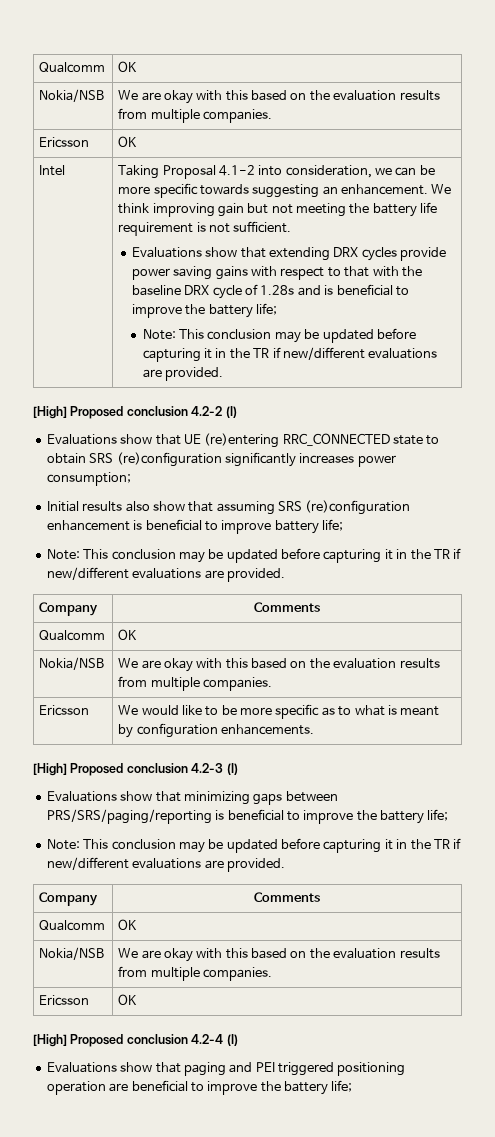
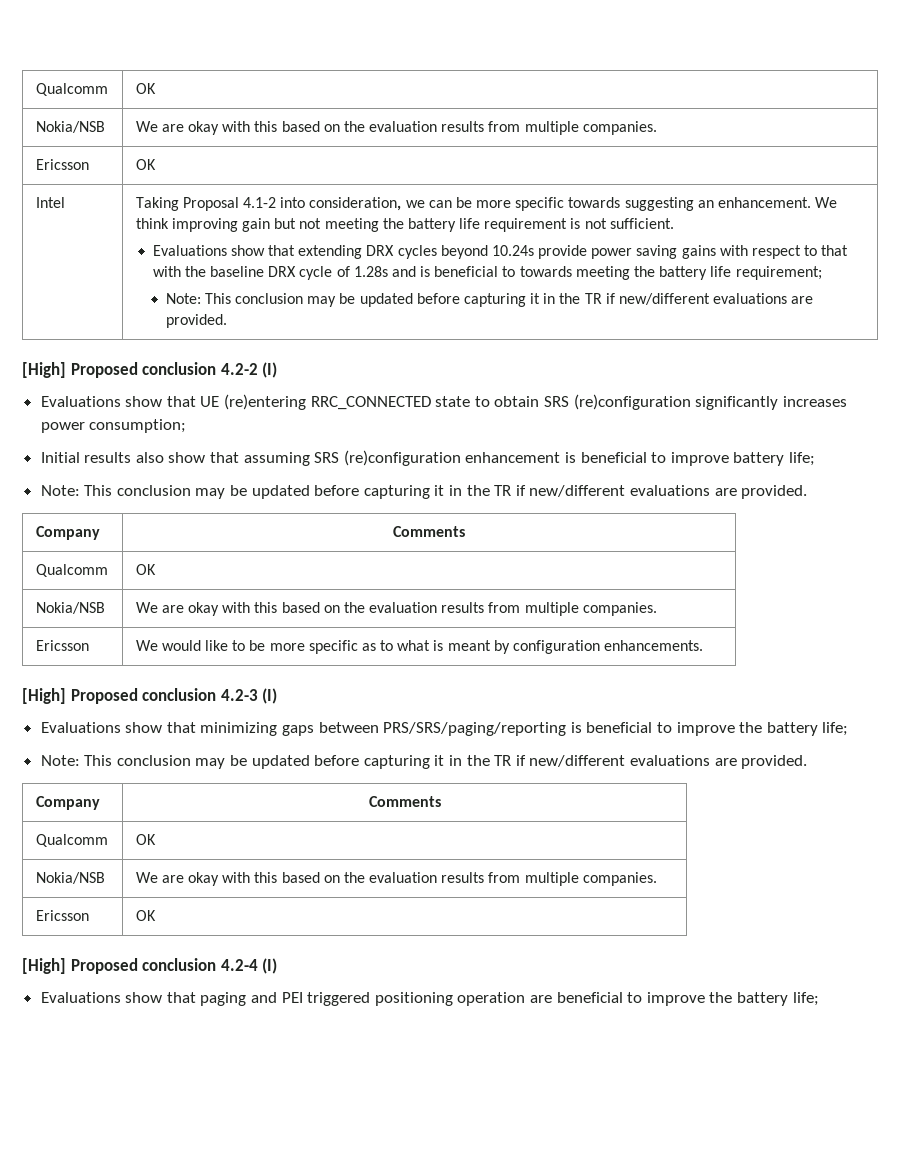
(397, 254) none -> [440,245,534,259] beyond 10.24s
[131,303,278,318] improve the battery life; -> [519,266,822,280] towards meeting the battery life requirement;

